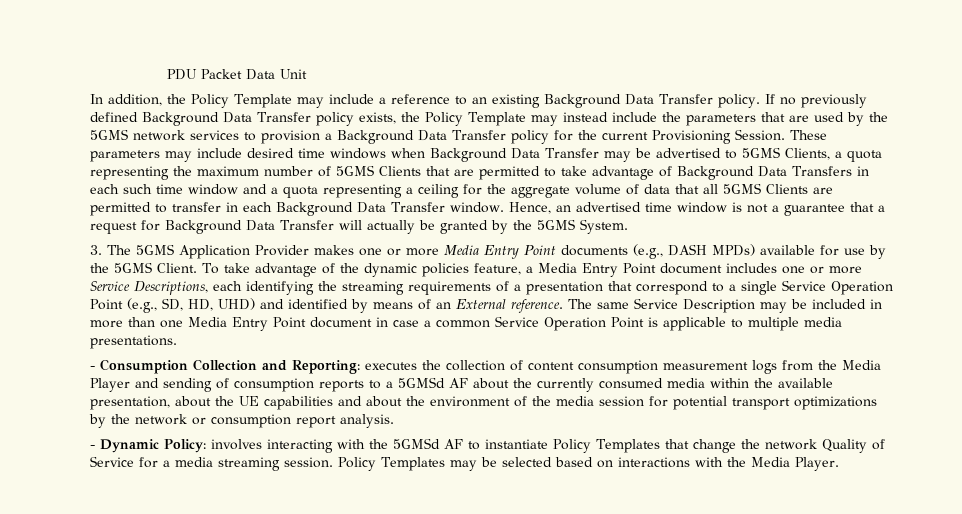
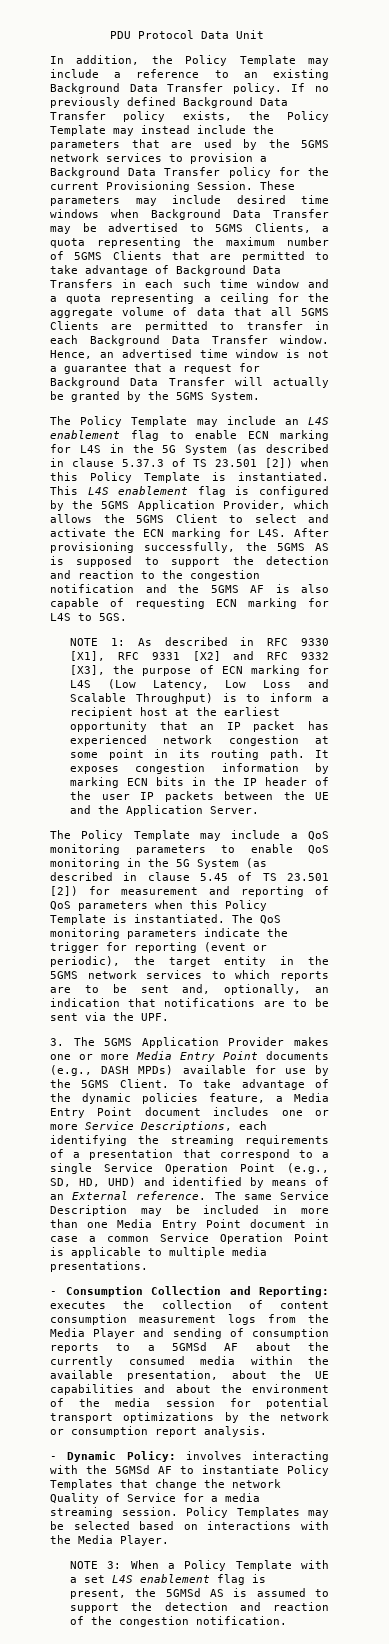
[200,69,242,79] Packet -> [138,30,195,39] Protocol
(629, 226) none -> [50,416,329,427] [50,430,329,441] [50,444,329,455] [50,458,329,468] [50,472,329,483] [50,486,329,497] [50,500,329,511] [50,514,329,523] [50,528,329,539] [50,542,329,553] [50,556,329,567] [50,570,261,581] [50,584,329,593] [50,598,329,609] [50,613,128,621] [70,637,329,646] [70,651,329,661] [70,665,329,676] [70,679,329,690] [70,693,329,704] [70,707,281,718] [70,721,329,732] [70,735,329,746] [70,749,329,760] [70,763,329,774] [70,777,329,788] [70,791,329,802] [70,805,260,816] [50,830,329,841] [50,844,329,855] [50,858,268,869] [50,872,329,881] [50,886,329,897] [50,900,268,911] [50,914,282,925] [50,928,289,939] [50,942,268,953] [50,956,329,967] [50,970,329,981] [50,984,329,995] [50,998,329,1007] [50,1012,170,1021] // The Policy Template may include an L4S enablement flag to enable ECN marking for L4S in the 5G System (as described in clause 5.37.3 of TS 23.501 [2]) when this Policy Template is instantiated. This L4S enablement flag is configured by the 5GMS Application Provider, which allows the 5GMS Client to select and activate the ECN marking for L4S. After provisioning successfully, the 5GMS AS is supposed to support the detection and reaction to the congestion notification and the 5GMS AF is also capable of requesting ECN marking for L4S to 5GS. // NOTE 1: As described in RFC 9330 [X1], RFC 9331 [X2] and RFC 9332 [X3], the purpose of ECN marking for L4S (Low Latency, Low Loss and Scalable Throughput) is to inform a recipient host at the earliest opportunity that an IP packet has experienced network congestion at some point in its routing path. It exposes congestion information by marking ECN bits in the IP header of the user IP packets between the UE and the Application Server. // The Policy Template may include a QoS monitoring parameters to enable QoS monitoring in the 5G System (as described in clause 5.45 of TS 23.501 [2]) for measurement and reporting of QoS parameters when this Policy Template is instantiated. The QoS monitoring parameters indicate the trigger for reporting (event or periodic), the target entity in the 5GMS network services to which reports are to be sent and, optionally, an indication that notifications are to be sent via the UPF.
(840, 464) none -> [70,1560,329,1571] [70,1574,267,1585] [70,1588,329,1599] [70,1602,329,1613] [70,1616,288,1627] // NOTE 3: When a Policy Template with a set L4S enablement flag is present, the 5GMSd AS is assumed to support the detection and reaction of the congestion notification.

